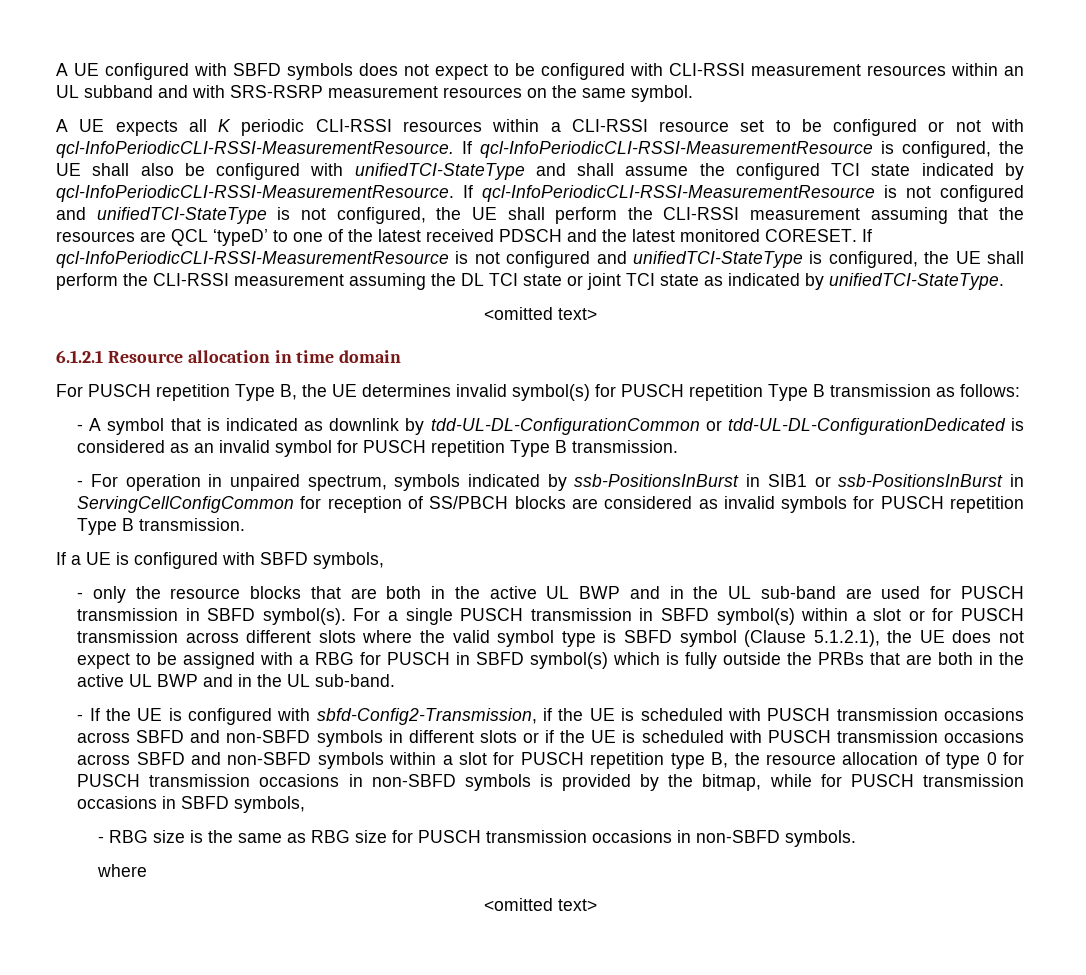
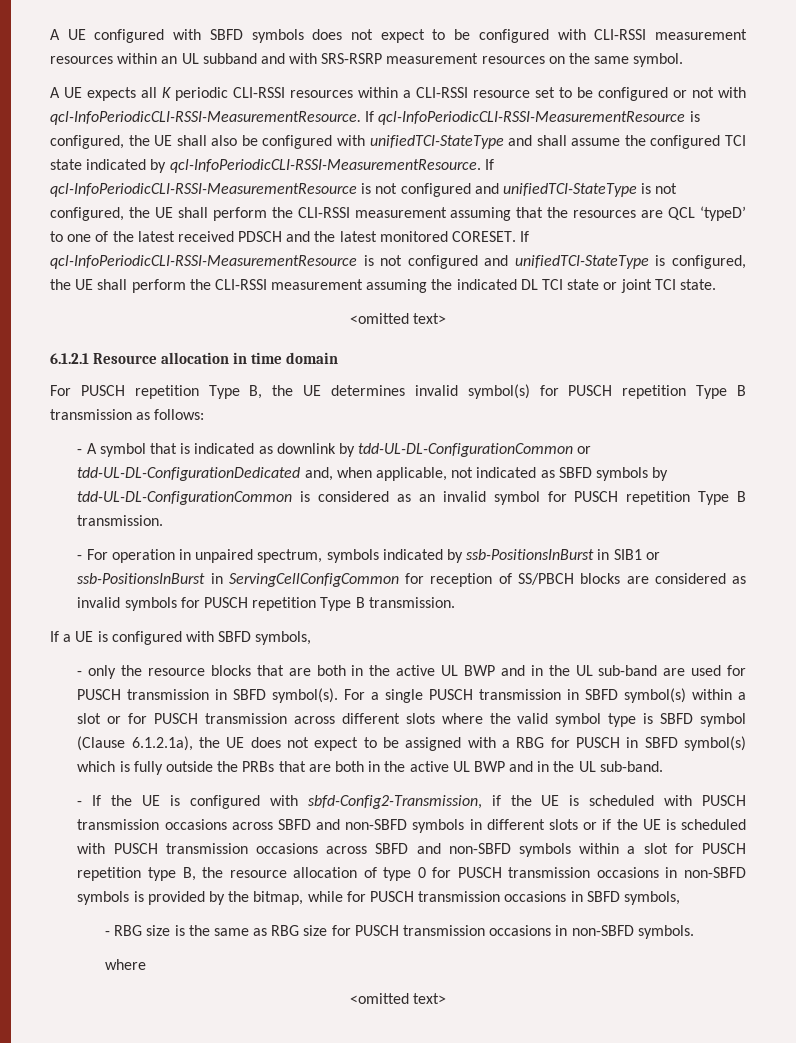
(456, 279) none -> [456,279,517,290] indicated
[660,273,1004,290] state as indicated by unifiedTCI-StateType. -> [679,279,716,290] state.
(1006, 426) none -> [304,467,669,481] [77,491,293,505] and, when applicable, not indicated as SBFD symbols by tdd-UL-DL-ConfigurationCommon
[813,630,880,647] 5.1.2.1), -> [131,736,193,751] 6.1.2.1a),

